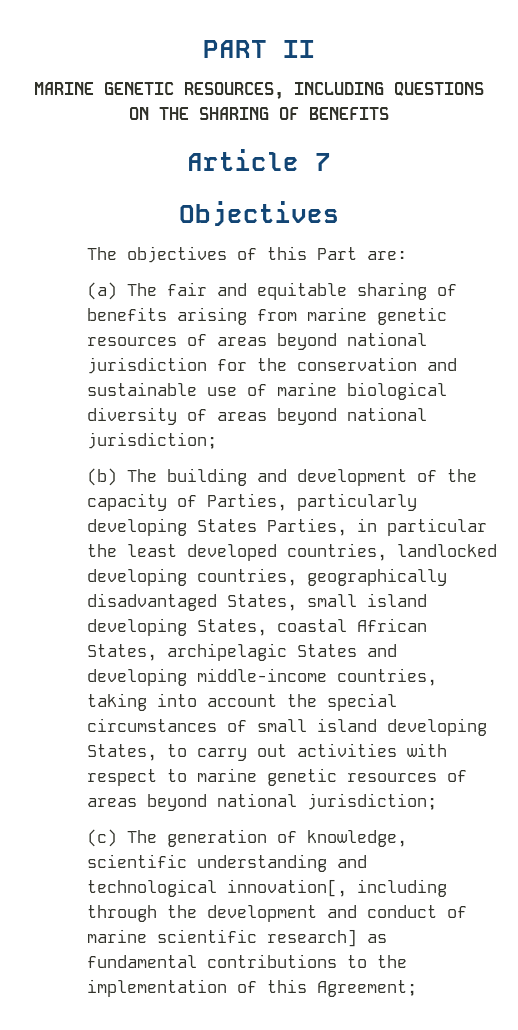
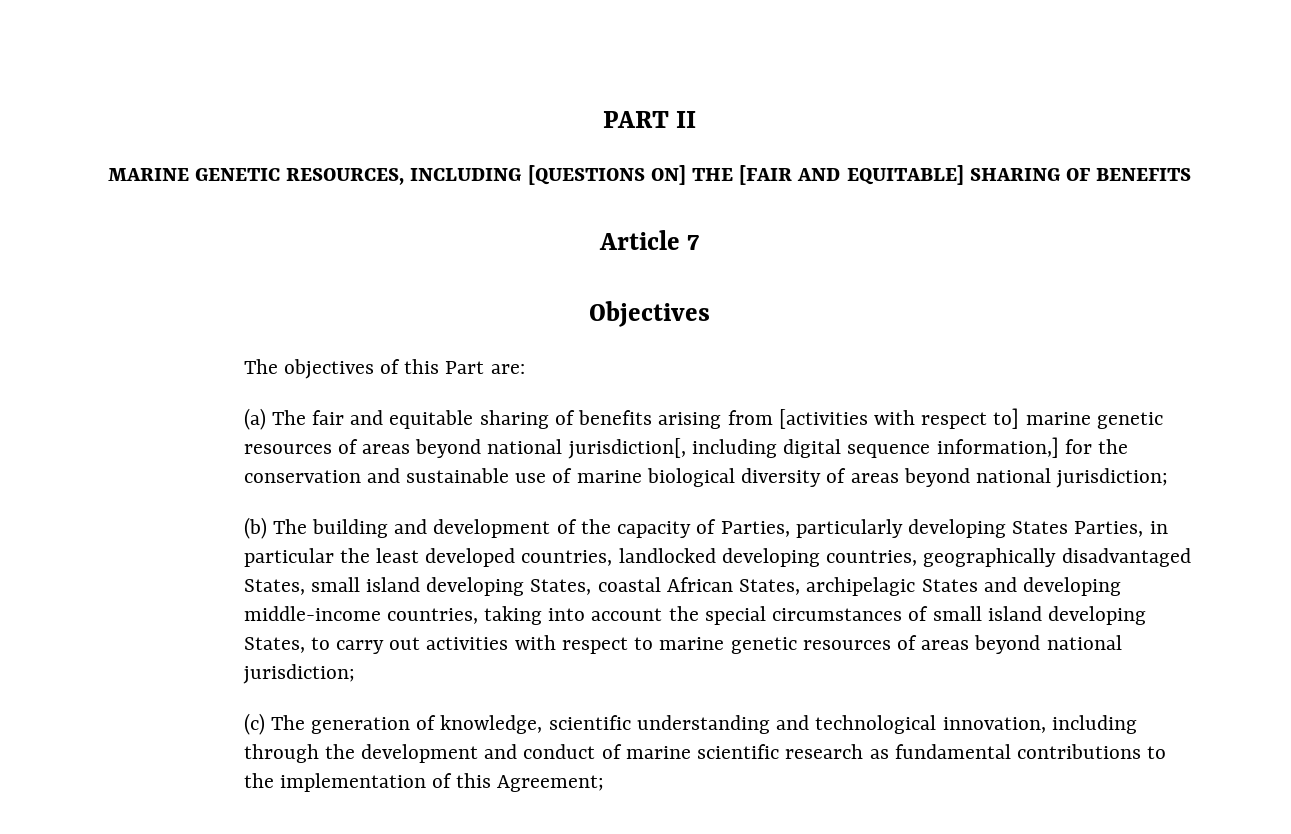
[394,82,484,96] [129,107,189,120] QUESTIONS ON THE -> [527,165,964,185] [QUESTIONS ON] THE [FAIR AND EQUITABLE]
[307,307,448,325] [87,332,428,350] [87,357,208,374] marine genetic resources of areas beyond national jurisdiction -> [778,408,1163,429] [243,437,1059,459] [activities with respect to] marine genetic resources of areas beyond national jurisdiction[, including digital sequence information,]
[227,879,348,897] innovation[, -> [942,717,1046,733] innovation,
[267,929,358,947] research] -> [785,744,864,759] research

